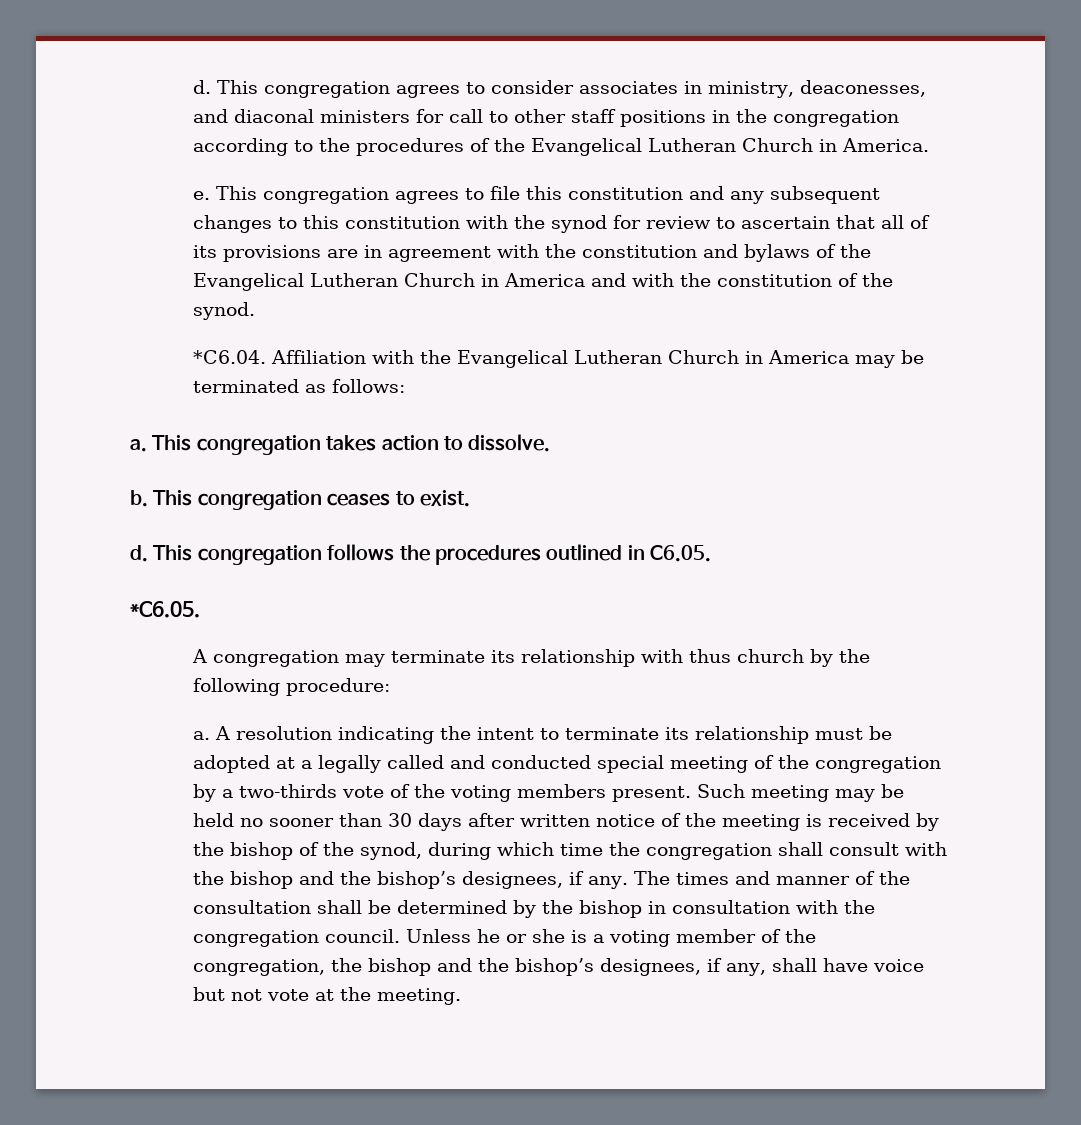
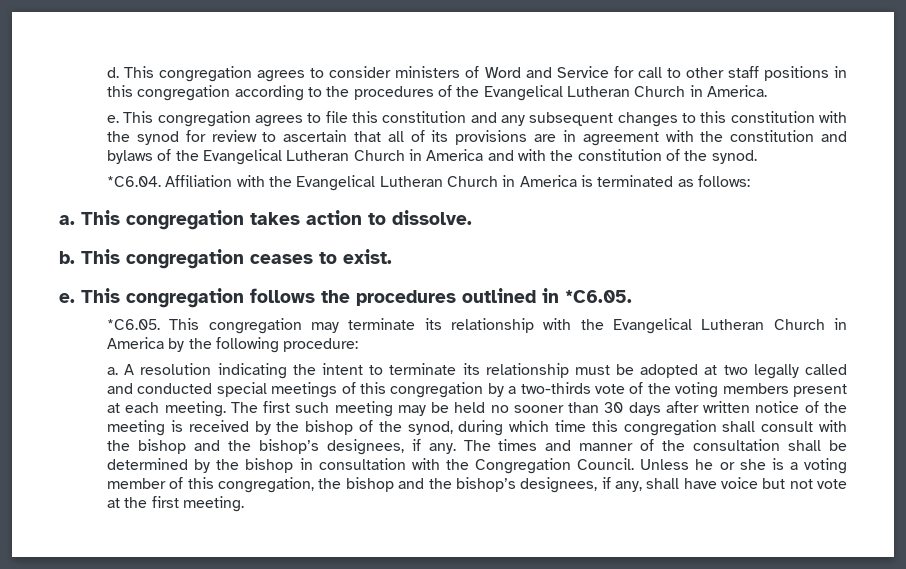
[579,80,927,98] [193,109,411,123] associates in ministry, deaconesses, and diaconal ministers -> [395,66,609,78] ministers of Word and Service
[736,109,768,123] the -> [107,85,134,97] this
[855,350,925,368] may be -> [580,175,593,187] is
[130,545,148,562] d. -> [59,293,75,303] e.
[650,545,712,562] [130,601,200,618] [192,649,208,663] C6.05. // *C6.05. // A -> [565,290,632,303] [107,318,200,330] *C6.05. // *C6.05. This
[689,649,805,663] thus church -> [580,318,847,334] [107,337,165,349] the Evangelical Lutheran Church in America
[301,760,313,769] a -> [723,365,748,375] two
[670,755,810,773] meeting of the -> [271,382,387,398] meetings of this
[612,784,746,802] present. Such -> [793,384,847,397] [107,401,330,417] present at each meeting. The first such
[609,842,641,856] the -> [591,420,618,432] this
[193,929,401,947] congregation council. -> [475,458,635,474] Congregation Council.
[785,929,817,943] the -> [187,477,214,489] this
(372, 994) none -> [151,496,179,508] first

